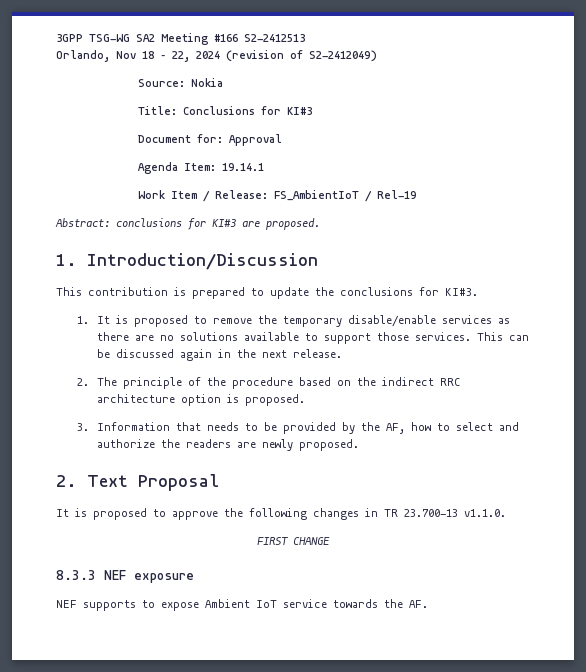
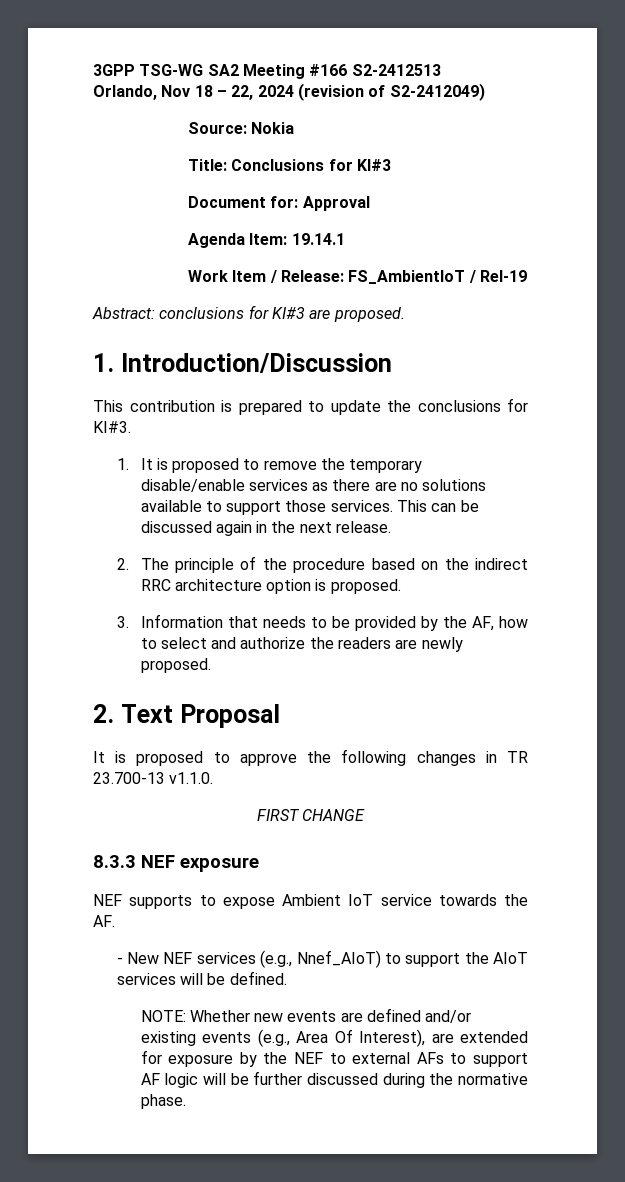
(428, 604) none -> [116,950,528,968] [116,971,287,985] [140,1008,472,1023] [140,1029,528,1047] [140,1050,529,1067] [140,1071,528,1088] [140,1094,186,1109] // - New NEF services (e.g., Nnef_AIoT) to support the AIoT services will be defined. // NOTE: Whether new events are defined and/or existing events (e.g., Area Of Interest), are extended for exposure by the NEF to external AFs to support AF logic will be further discussed during the normative phase.

